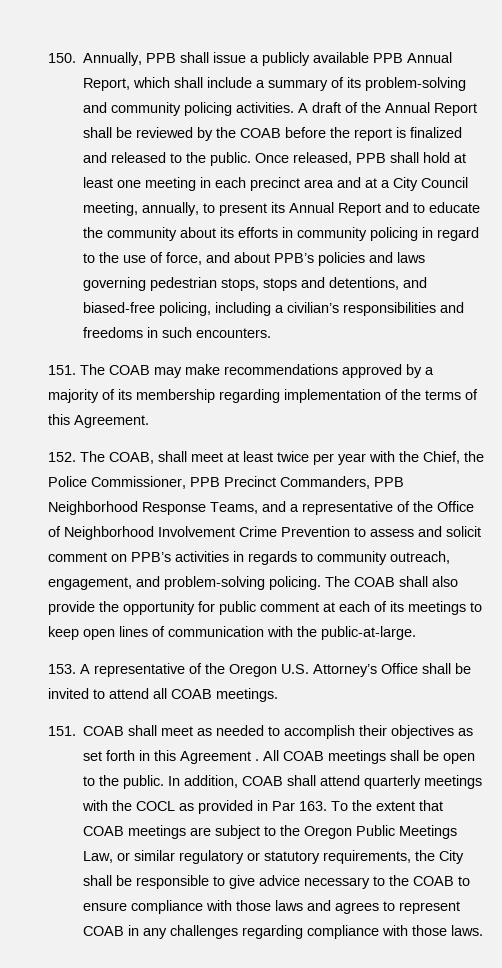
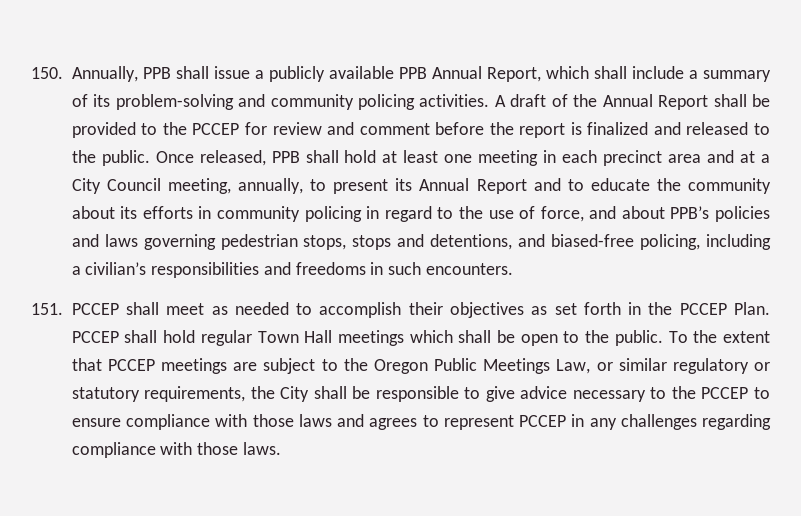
[136,127,282,141] reviewed by the COAB -> [71,122,430,138] provided to the PCCEP for review and comment
[48,364,434,378] [48,389,478,403] [48,414,149,428] [48,451,484,465] [48,476,404,489] [48,501,474,515] [48,526,481,540] [48,551,450,565] [48,576,458,590] [48,601,482,615] [48,626,416,640] [48,663,471,677] [48,688,278,702] [48,726,125,736] // 151. The COAB may make recommendations approved by a majority of its membership regarding implementation of the terms of this Agreement. // 152. The COAB, shall meet at least twice per year with the Chief, the Police Commissioner, PPB Precinct Commanders, PPB Neighborhood Response Teams, and a representative of the Office of Neighborhood Involvement Crime Prevention to assess and solicit comment on PPB’s activities in regards to community outreach, engagement, and problem-solving policing. The COAB shall also provide the opportunity for public comment at each of its meetings to keep open lines of communication with the public-at-large. // 153. A representative of the Oregon U.S. Attorney’s Office shall be invited to attend all COAB meetings. // 151. COAB -> [31,303,119,315] // 151. PCCEP
[154,750,387,764] this Agreement . All COAB meetings -> [648,302,770,315] [71,330,453,346] the PCCEP Plan. PCCEP shall hold regular Town Hall meetings which
[168,775,483,789] [82,800,328,814] In addition, COAB shall attend quarterly meetings with the COCL as provided in Par 163. -> (663, 338) none
[83,826,125,836] COAB -> [107,359,155,371] PCCEP
[413,876,455,886] COAB -> [701,387,749,399] PCCEP
[83,926,125,936] COAB -> [519,415,566,427] PCCEP

